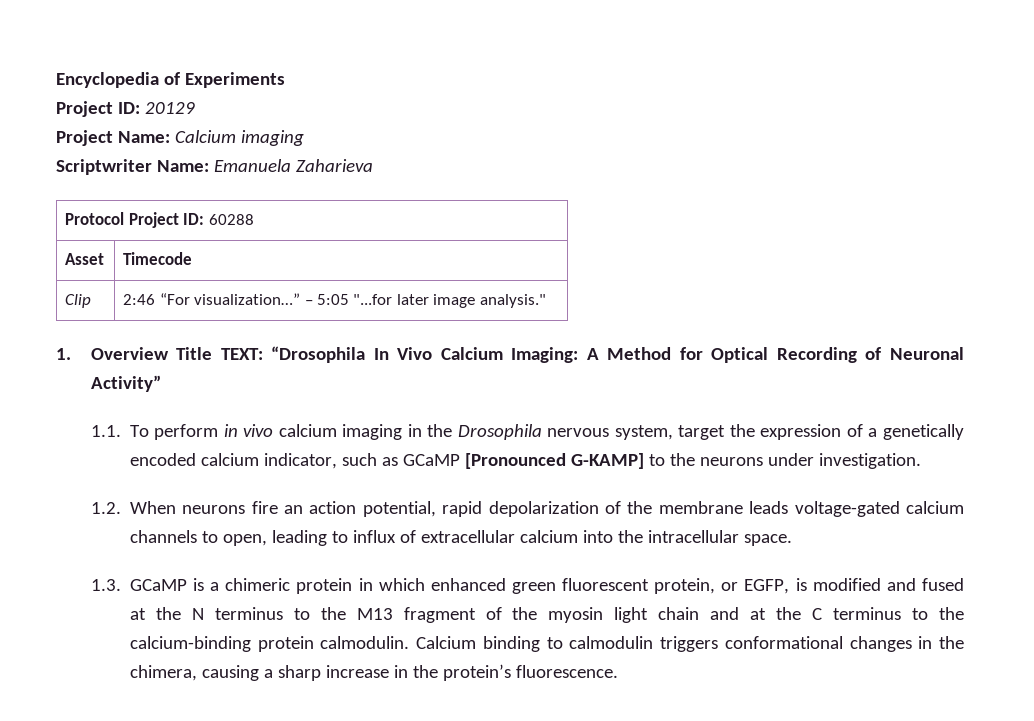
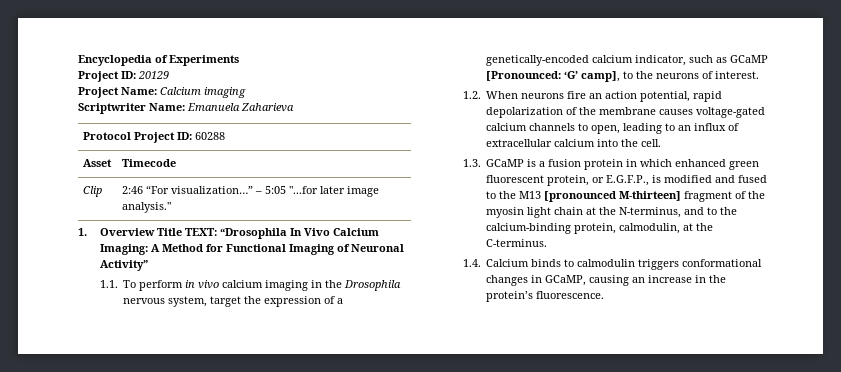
[711,347,857,363] Optical Recording -> [225,244,335,255] Functional Imaging
[883,424,964,440] [129,453,196,466] genetically encoded -> [486,55,590,66] genetically-encoded
[464,453,644,469] [Pronounced G-KAMP] -> [486,71,621,82] [Pronounced: ‘G’ camp],
[767,453,921,469] under investigation. -> [702,71,760,79] of interest.
[749,501,789,514] leads -> [659,109,694,115] causes
(348, 537) none -> [678,125,692,131] an
[647,530,792,546] intracellular space. -> [641,139,662,147] cell.
[225,578,291,591] chimeric -> [548,159,582,167] fusion
[744,579,790,594] EGFP, -> [606,175,650,186] E.G.F.P.,
[129,607,283,620] at the N terminus -> (768, 179) none
(393, 614) none -> [544,191,682,202] [pronounced M-thirteen]
[710,607,902,620] and at the C terminus -> [586,207,705,218] at the N-terminus, and
[257,636,540,652] protein calmodulin. Calcium binding -> [574,223,714,234] [486,239,548,247] [462,259,562,267] protein, calmodulin, at the C-terminus. // 1.4. Calcium binds
[939,636,965,649] [129,665,321,681] the chimera, causing a sharp -> [545,275,646,286] GCaMP, causing an

